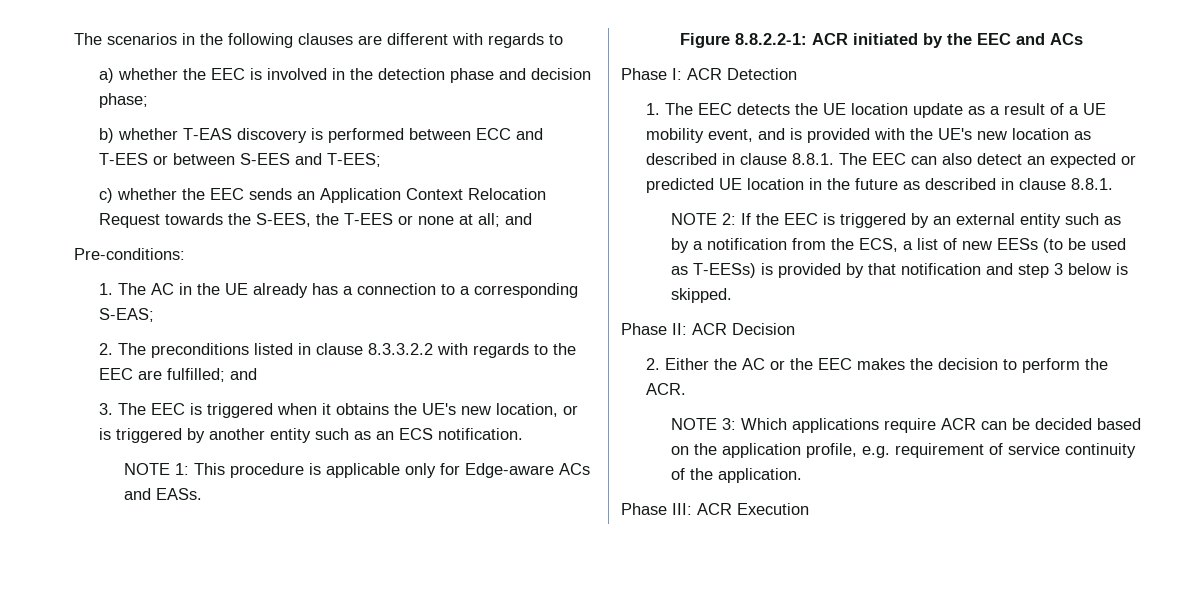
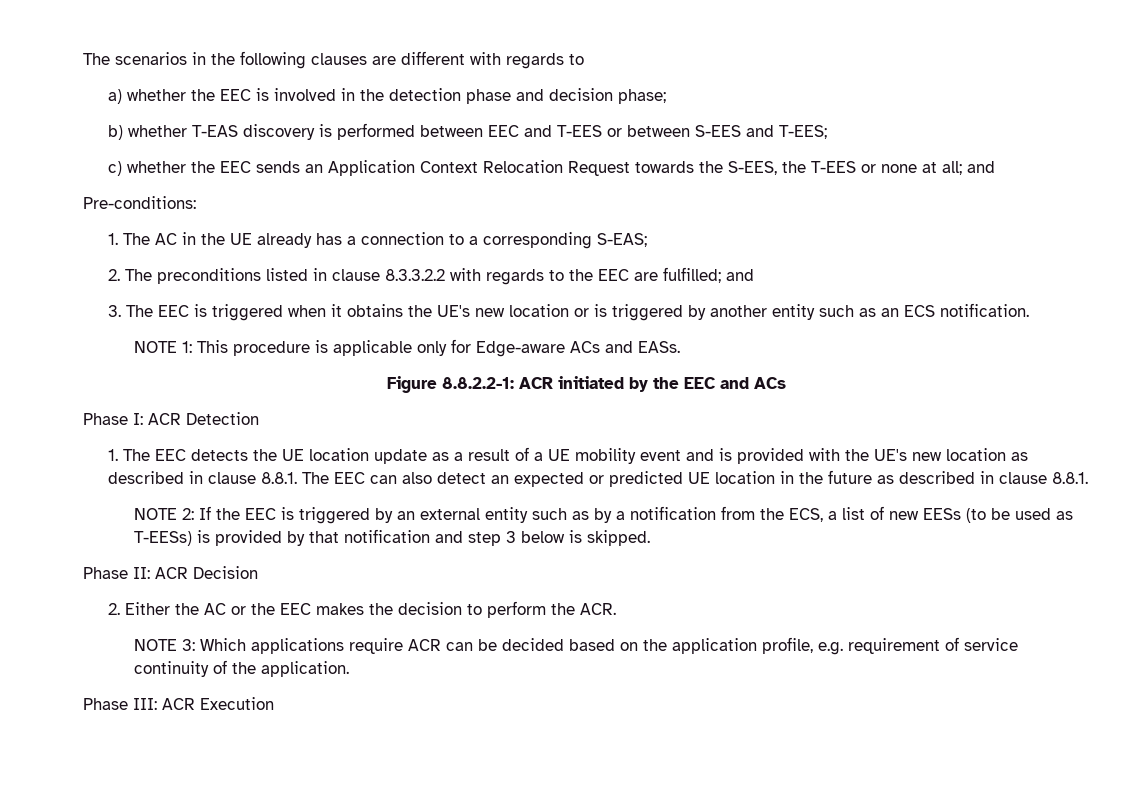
[475,128,511,140] ECC -> [488,125,520,137] EEC
[495,403,558,417] location, -> [509,304,570,317] location
[707,129,753,142] event, -> [640,450,682,461] event

